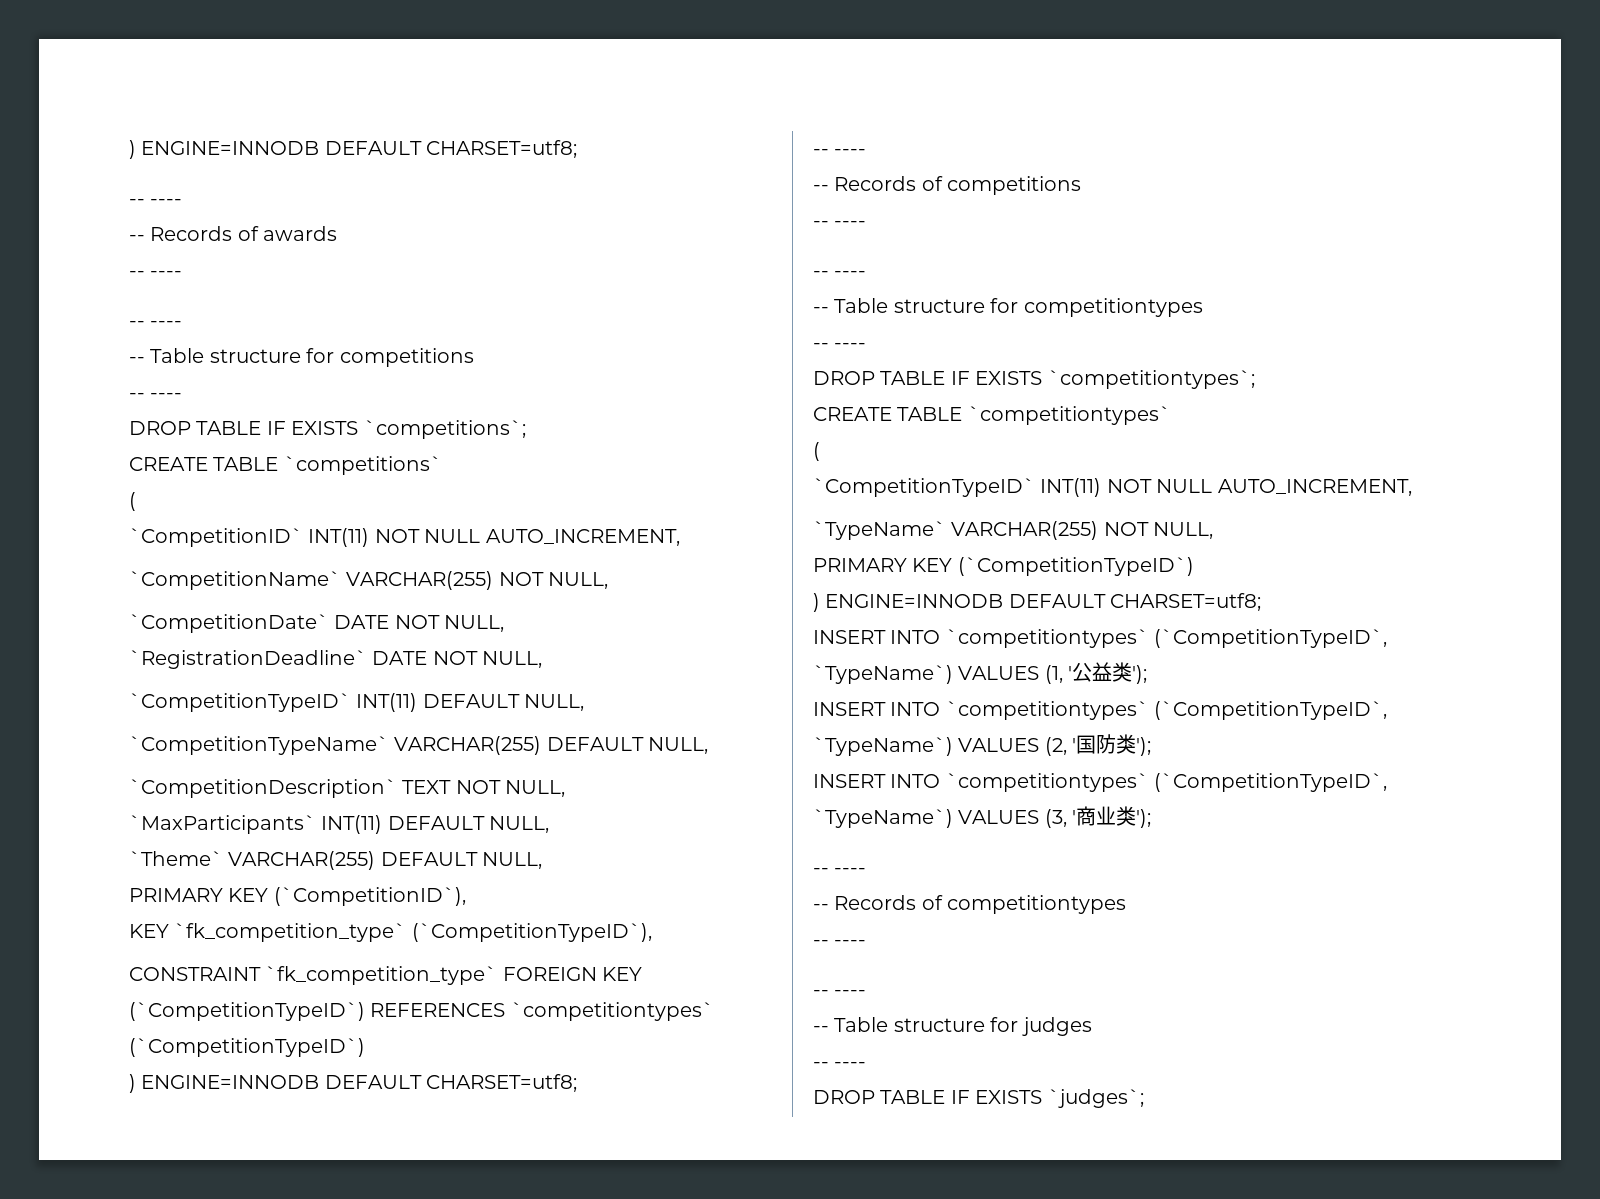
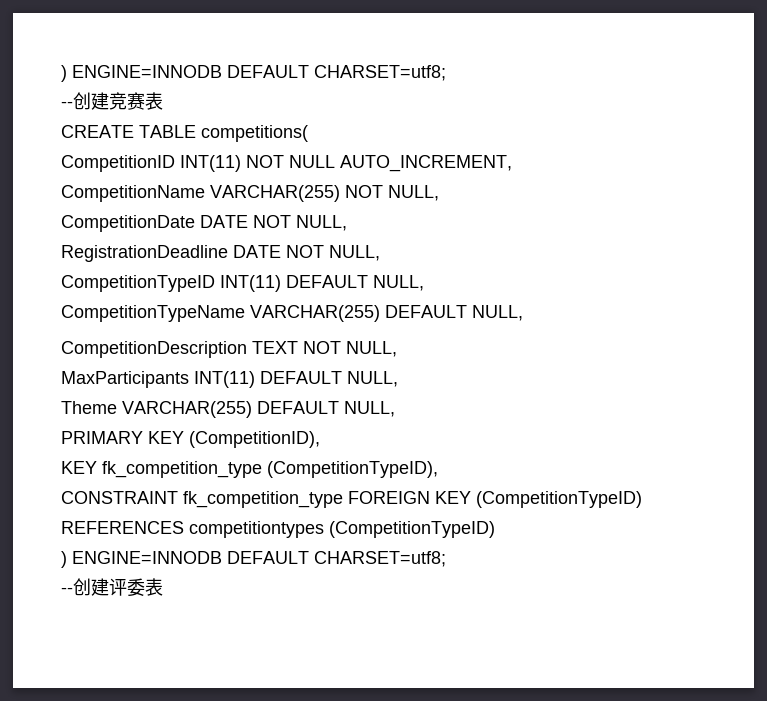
[129,140,578,159] [129,199,183,205] [129,226,338,241] [129,271,183,277] [129,321,183,327] [129,348,474,367] [129,393,183,399] [129,420,526,439] [129,456,442,475] [129,492,136,511] [129,528,680,547] [129,571,609,590] [129,614,505,633] [129,650,543,669] [129,693,585,712] [129,736,709,755] [129,779,397,798] ) ENGINE=INNODB DEFAULT CHARSET=utf8; // -- ---- // -- Records of awards // -- ---- // -- ---- // -- Table structure for competitions // -- ---- // DROP TABLE IF EXISTS `competitions`; // CREATE TABLE `competitions` // ( // `CompetitionID` INT(11) NOT NULL AUTO_INCREMENT, // `CompetitionName` VARCHAR(255) NOT NULL, // `CompetitionDate` DATE NOT NULL, // `RegistrationDeadline` DATE NOT NULL, // `CompetitionTypeID` INT(11) DEFAULT NULL, // `CompetitionTypeName` VARCHAR(255) DEFAULT NULL, // `CompetitionDescription` -> [61,65,446,82] [61,92,163,110] [61,125,308,142] [61,155,512,172] [61,185,439,202] [61,215,347,232] [61,245,380,262] [61,275,424,292] [61,305,523,322] [61,341,247,358] ) ENGINE=INNODB DEFAULT CHARSET=utf8; // --创建竞赛表 // CREATE TABLE competitions( // CompetitionID INT(11) NOT NULL AUTO_INCREMENT, // CompetitionName VARCHAR(255) NOT NULL, // CompetitionDate DATE NOT NULL, // RegistrationDeadline DATE NOT NULL, // CompetitionTypeID INT(11) DEFAULT NULL, // CompetitionTypeName VARCHAR(255) DEFAULT NULL, // CompetitionDescription
[129,815,550,834] [129,851,223,866] `MaxParticipants` INT(11) DEFAULT NULL, // `Theme` -> [61,371,398,388] [61,401,117,414] MaxParticipants INT(11) DEFAULT NULL, // Theme
[273,887,466,906] [129,923,652,942] (`CompetitionID`), // KEY `fk_competition_type` (`CompetitionTypeID`), -> [189,431,320,448] [61,461,438,478] (CompetitionID), // KEY fk_competition_type (CompetitionTypeID),
[265,966,498,985] `fk_competition_type` -> [183,491,343,508] fk_competition_type
[129,1002,714,1021] [129,1038,365,1057] [129,1074,578,1093] [813,149,867,155] [813,176,1082,195] [813,221,867,227] [813,271,867,277] [813,298,1203,317] [813,343,867,349] [813,370,1255,389] [813,406,1171,425] [813,442,820,461] [813,478,1412,497] [813,521,1214,540] [813,557,1194,576] [813,593,1262,612] [813,629,1388,648] [813,662,1148,684] [813,701,1388,720] [813,734,1152,756] [813,773,1388,792] [813,806,1152,828] [813,868,867,874] [813,895,1127,914] [813,940,867,946] [813,990,867,996] [813,1017,1092,1036] [813,1062,867,1068] [813,1089,1144,1108] (`CompetitionTypeID`) REFERENCES `competitiontypes` (`CompetitionTypeID`) // ) ENGINE=INNODB DEFAULT CHARSET=utf8; // -- ---- // -- Records of competitions // -- ---- // -- ---- // -- Table structure for competitiontypes // -- ---- // DROP TABLE IF EXISTS `competitiontypes`; // CREATE TABLE `competitiontypes` // ( // `CompetitionTypeID` INT(11) NOT NULL AUTO_INCREMENT, // `TypeName` VARCHAR(255) NOT NULL, // PRIMARY KEY (`CompetitionTypeID`) // ) ENGINE=INNODB DEFAULT CHARSET=utf8; // INSERT INTO `competitiontypes` (`CompetitionTypeID`, `TypeName`) VALUES (1, '公益类'); // INSERT INTO `competitiontypes` (`CompetitionTypeID`, `TypeName`) VALUES (2, '国防类'); // INSERT INTO `competitiontypes` (`CompetitionTypeID`, `TypeName`) VALUES (3, '商业类'); // -- ---- // -- Records of competitiontypes // -- ---- // -- ---- // -- Table structure for judges // -- ---- // DROP TABLE IF EXISTS `judges`; -> [476,491,642,508] [61,521,495,538] [61,551,446,568] [61,578,163,596] (CompetitionTypeID) REFERENCES competitiontypes (CompetitionTypeID) // ) ENGINE=INNODB DEFAULT CHARSET=utf8; // --创建评委表

